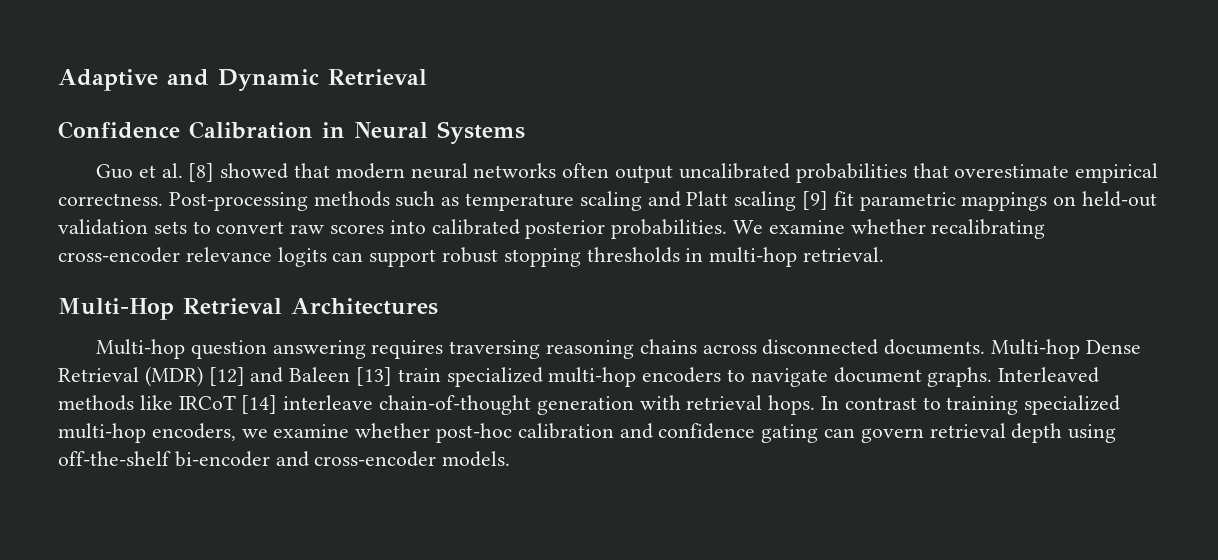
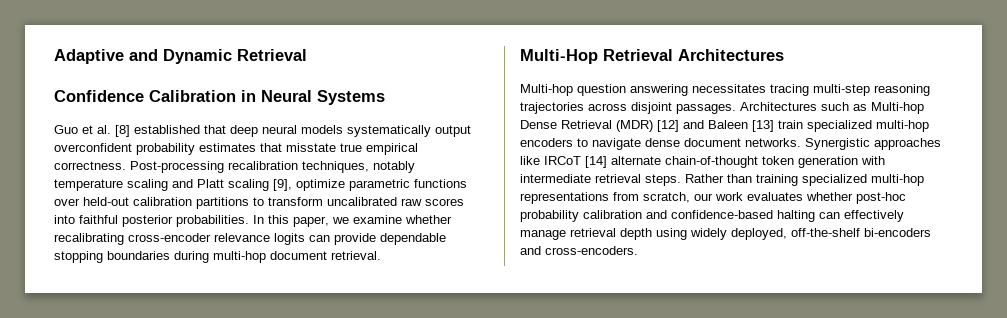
[220,163,1159,183] [58,191,460,211] showed that modern neural networks often output uncalibrated probabilities that overestimate empirical correctness. Post-processing methods such as -> [134,125,471,137] [54,143,418,155] [54,161,415,173] established that deep neural models systematically output overconfident probability estimates that misstate true empirical correctness. Post-processing recalibration techniques, notably
[802,191,1158,211] [58,219,285,235] [9] fit parametric mappings on held-out validation sets to convert -> [273,179,467,191] [54,197,397,209] [9], optimize parametric functions over held-out calibration partitions to transform uncalibrated
[431,219,520,235] calibrated -> [79,215,118,224] faithful
[733,220,764,234] We -> [253,215,349,227] In this paper, we
[369,247,798,267] support robust stopping thresholds in multi-hop -> [334,233,446,245] [54,251,327,263] provide dependable stopping boundaries during multi-hop document
[371,339,986,359] requires traversing reasoning chains across disconnected documents. -> [692,84,930,96] [520,102,867,114] necessitates tracing multi-step reasoning trajectories across disjoint passages. Architectures such as
[833,367,1100,387] [58,395,1121,415] [58,423,350,443] document graphs. Interleaved methods like IRCoT [14] interleave chain-of-thought generation with retrieval hops. In contrast to training specialized multi-hop encoders, we examine -> [645,138,941,150] [520,156,885,168] [520,174,924,186] [520,192,803,204] dense document networks. Synergistic approaches like IRCoT [14] alternate chain-of-thought token generation with intermediate retrieval steps. Rather than training specialized multi-hop representations from scratch, our work evaluates
(513, 433) none -> [520,210,579,222] probability
[658,423,1117,443] [58,451,511,467] confidence gating can govern retrieval depth using off-the-shelf bi-encoder and cross-encoder models. -> [671,210,904,222] [520,228,931,240] [520,246,638,255] confidence-based halting can effectively manage retrieval depth using widely deployed, off-the-shelf bi-encoders and cross-encoders.

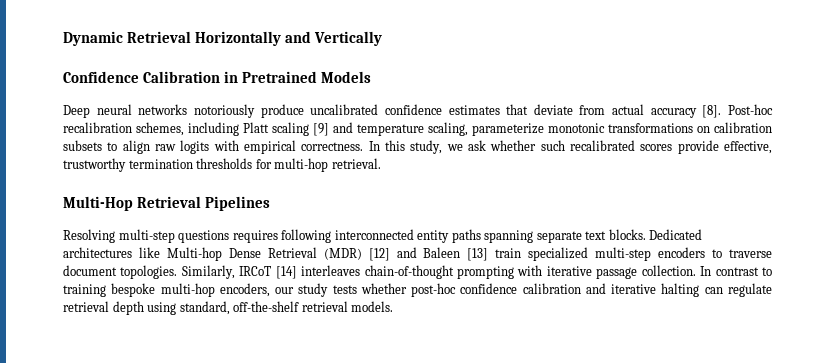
[54,49,158,64] Adaptive and -> (63, 38) none
(307, 55) none -> [195,31,383,46] Horizontally and Vertically
[261,90,385,105] [54,125,471,137] [54,143,418,155] [54,161,415,173] [54,179,467,191] [54,197,464,209] [54,215,452,227] [54,233,446,245] [54,251,381,263] [520,49,784,64] [520,84,930,96] [520,102,867,114] Neural Systems // Guo et al. [8] established that deep neural models systematically output overconfident probability estimates that misstate true empirical correctness. Post-processing recalibration techniques, notably temperature scaling and Platt scaling [9], optimize parametric functions over held-out calibration partitions to transform uncalibrated raw scores into faithful posterior probabilities. In this paper, we examine whether recalibrating cross-encoder relevance logits can provide dependable stopping boundaries during multi-hop document retrieval. // Multi-Hop Retrieval Architectures // Multi-hop question answering necessitates tracing multi-step reasoning trajectories across disjoint passages. Architectures such as -> [242,71,372,83] [63,104,773,118] [63,122,772,136] [63,140,772,154] [63,158,381,172] [63,196,271,211] [63,229,703,243] [63,247,160,258] Pretrained Models // Deep neural networks notoriously produce uncalibrated confidence estimates that deviate from actual accuracy [8]. Post-hoc recalibration schemes, including Platt scaling [9] and temperature scaling, parameterize monotonic transformations on calibration subsets to align raw logits with empirical correctness. In this study, we ask whether such recalibrated scores provide effective, trustworthy termination thresholds for multi-hop retrieval. // Multi-Hop Retrieval Pipelines // Resolving multi-step questions requires following interconnected entity paths spanning separate text blocks. Dedicated architectures like
[876,120,929,132] multi-hop -> [595,247,652,261] multi-step
[592,138,941,150] [520,156,885,168] [520,174,924,186] [520,192,803,204] navigate dense document networks. Synergistic approaches like IRCoT [14] alternate chain-of-thought token generation with intermediate retrieval steps. Rather than training specialized multi-hop representations from scratch, our work evaluates -> [728,249,772,258] [63,265,773,279] [63,283,357,297] traverse document topologies. Similarly, IRCoT [14] interleaves chain-of-thought prompting with iterative passage collection. In contrast to training bespoke multi-hop encoders, our study tests
[520,210,579,222] probability -> [460,283,518,294] confidence
[671,210,773,219] confidence-based -> [611,284,657,294] iterative
[844,210,904,222] [520,230,566,240] effectively manage -> [727,283,772,297] regulate
[690,228,931,240] [520,246,638,255] widely deployed, off-the-shelf bi-encoders and cross-encoders. -> [179,301,394,315] standard, off-the-shelf retrieval models.

